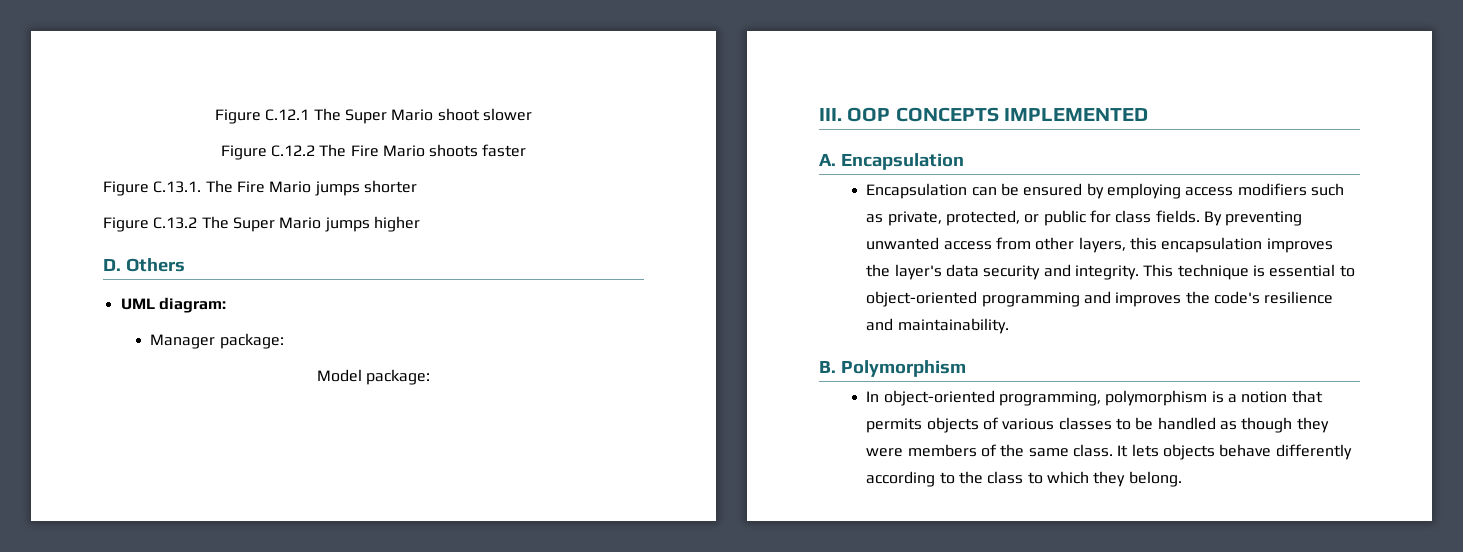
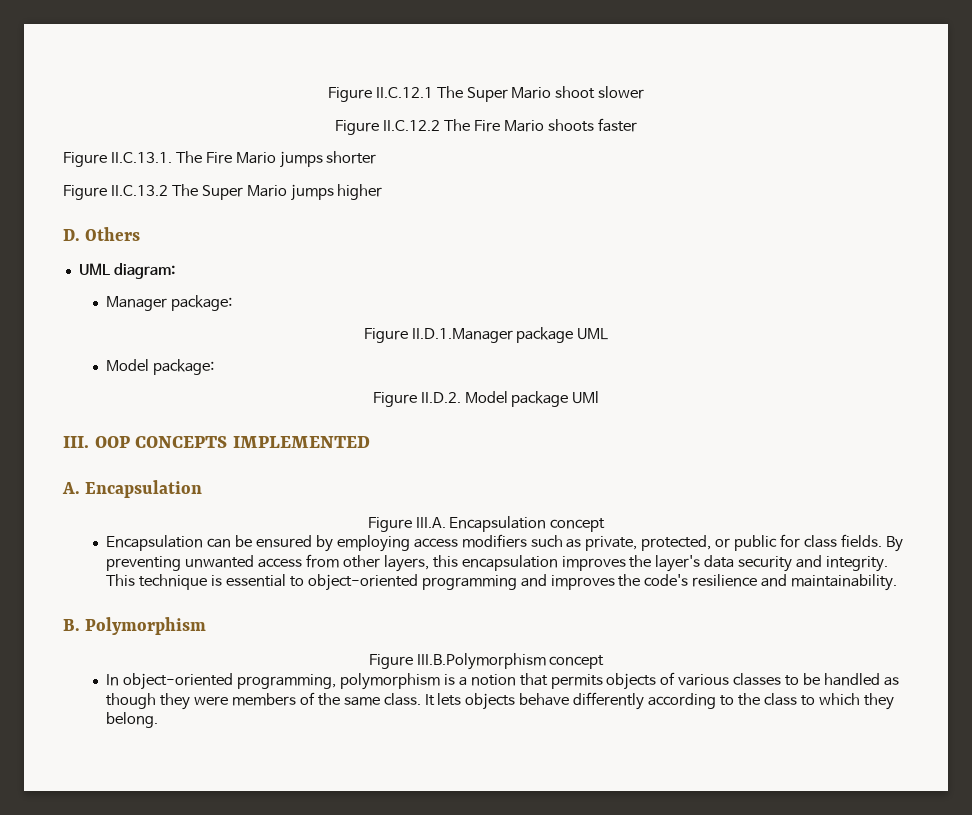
[215,109,310,124] Figure C.12.1 -> [327,87,433,102] Figure II.C.12.1
[270,145,315,157] C.12.2 -> [383,120,441,131] II.C.12.2
[153,181,202,193] C.13.1. -> [110,152,172,163] II.C.13.1.
[153,217,198,229] C.13.2 -> [110,185,168,196] II.C.13.2
[316,369,431,385] Model package: -> [363,327,609,343] [106,359,215,375] [372,391,600,407] Figure II.D.1.Manager package UML // Model package: // Figure II.D.2. Model package UMl
(964, 161) none -> [367,516,606,532] // Figure III.A. Encapsulation concept
(966, 368) none -> [368,653,605,670] // Figure III.B.Polymorphism concept

